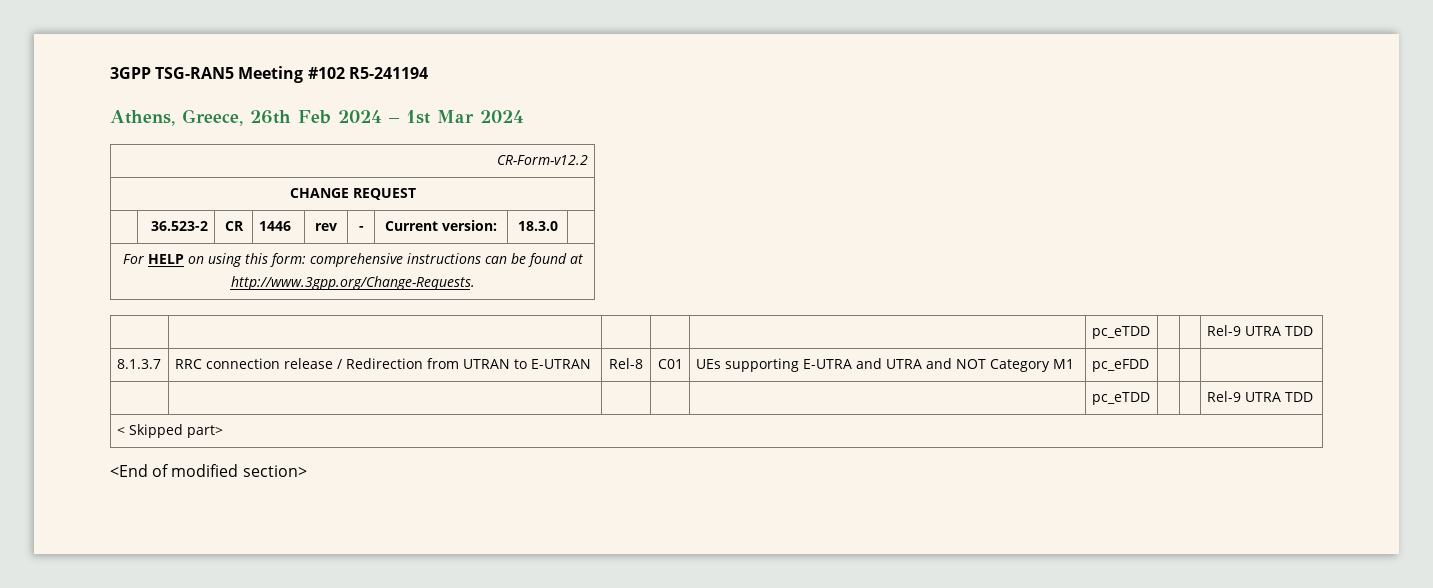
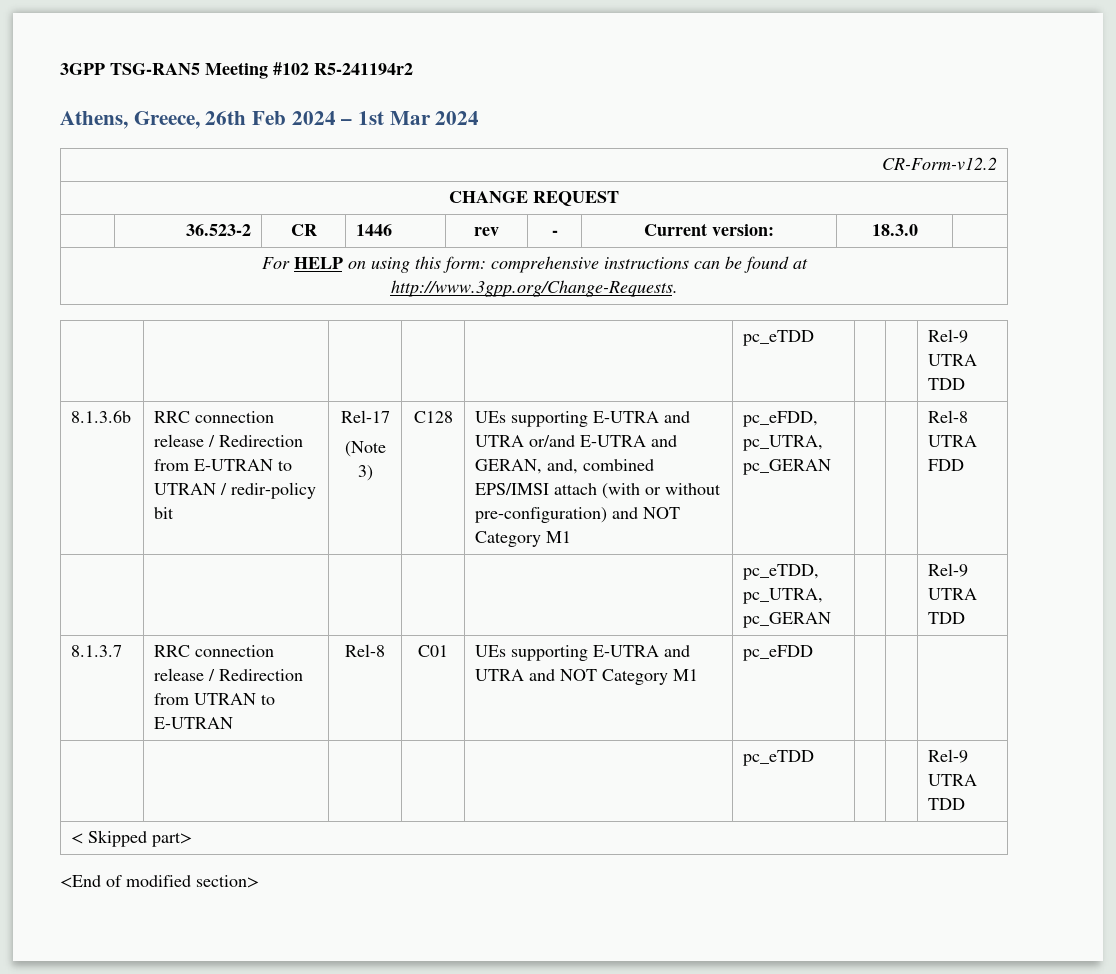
[348,67,428,79] R5-241194 -> [314,63,413,75] R5-241194r2
(1313, 331) none -> [71,410,132,423] [154,411,275,423] [154,434,304,447] [154,459,293,471] [154,482,317,499] [154,507,175,519] [340,410,390,423] [344,441,386,457] [357,465,373,481] [413,411,453,423] [475,411,691,427] [475,435,678,447] [475,459,655,474] [475,483,722,499] [475,507,681,523] [475,531,572,547] [743,411,819,427] [743,435,824,451] [743,459,832,475] [928,410,969,423] [928,435,978,447] [928,459,965,471] [743,564,820,580] [743,588,824,604] [743,612,832,628] [928,563,969,577] [928,588,978,600] [928,612,966,624] // 8.1.3.6b | RRC connection release / Redirection from E-UTRAN to UTRAN / redir-policy bit | Rel-17 // (Note 3) | C128 | UEs supporting E-UTRA and UTRA or/and E-UTRA and GERAN, and, combined EPS/IMSI attach (with or without pre-configuration) and NOT Category M1 | pc_eFDD, pc_UTRA, pc_GERAN | | | Rel-8 UTRA FDD // | | | | | pc_eTDD, pc_UTRA, pc_GERAN | | | Rel-9 UTRA TDD

